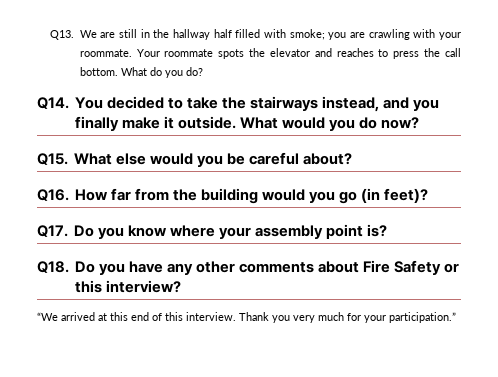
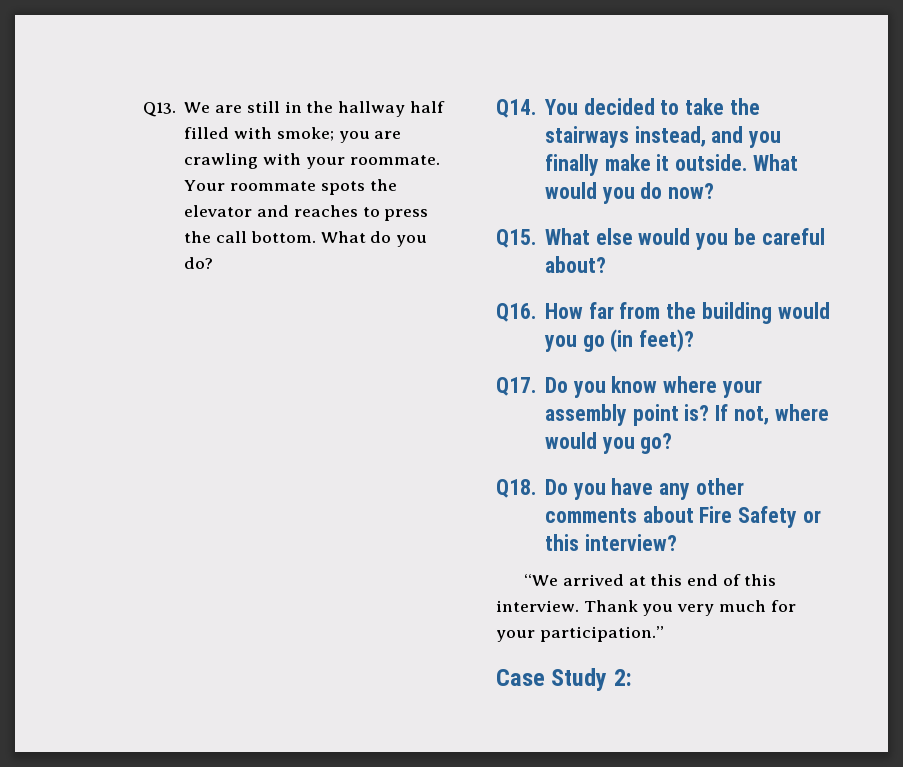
(387, 230) none -> [715,404,829,425] [544,432,673,454] If not, where would you go?
(456, 317) none -> [496,668,632,691] // Case Study 2:

